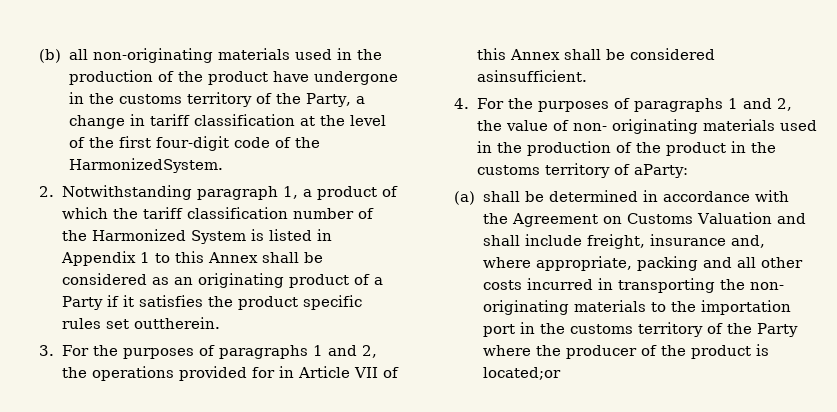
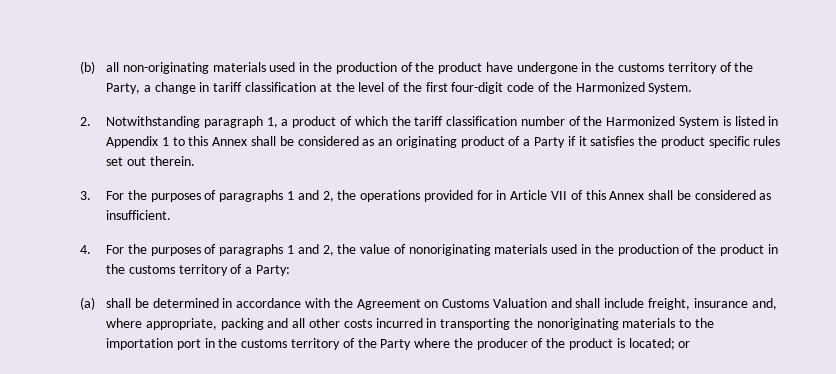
[68,158,223,173] HarmonizedSystem. -> [575,82,693,94] Harmonized System.
[133,317,220,329] outtherein. -> [126,156,195,166] out therein.
[476,70,587,82] asinsufficient. -> [759,193,772,200] [106,210,172,220] as insufficient.
[572,119,698,134] non- originating -> [408,244,491,256] nonoriginating
[633,164,688,178] aParty: -> [245,265,290,276] a Party:
[749,282,784,290] [482,300,569,315] non- originating -> [536,318,619,330] nonoriginating
[482,367,561,380] located;or -> [628,338,691,350] located; or

